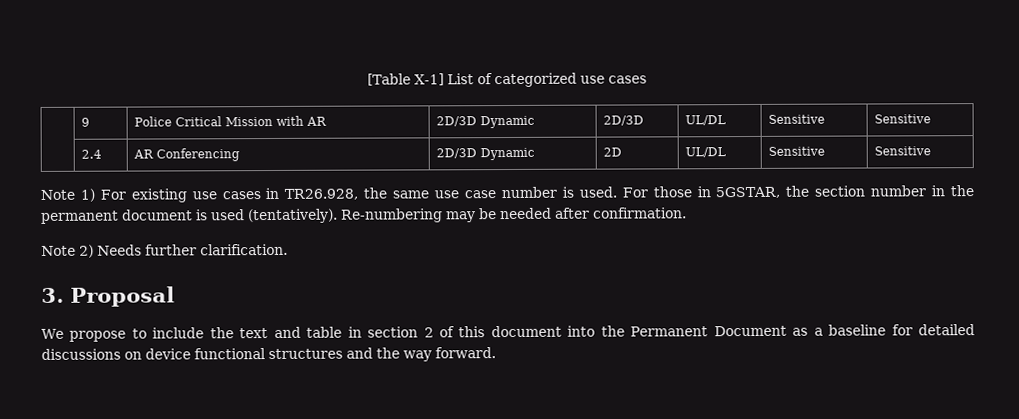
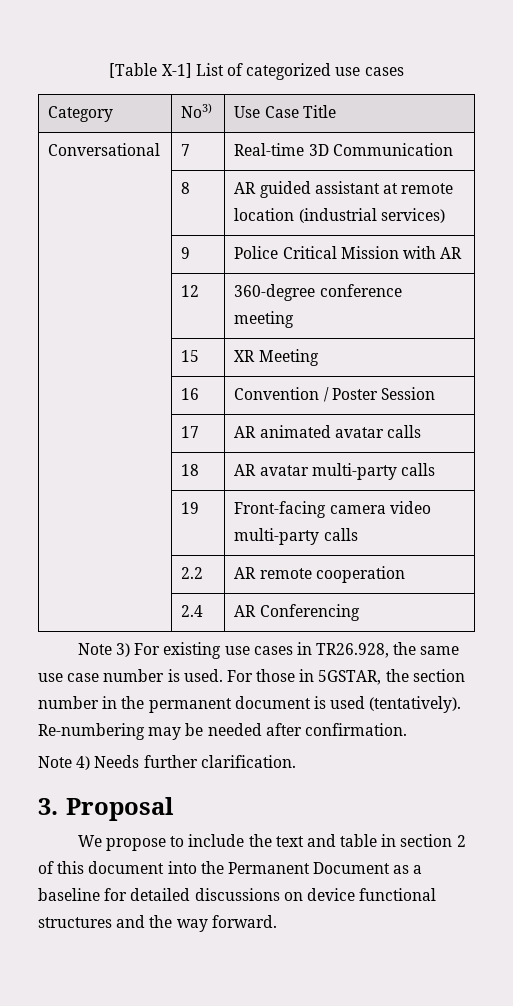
(647, 79) none -> [48,106,114,122] [181,103,213,118] [234,105,336,118] [48,143,161,156] [181,144,191,156] [234,143,453,156] [181,182,191,194] [234,181,454,198] [234,208,445,223] // Category | No3) | Use Case Title // Conversational | 7 | Real-time 3D Communication // | 8 | AR guided assistant at remote location (industrial services)
[436,115,536,129] [603,115,645,126] [685,115,727,126] [768,114,826,124] [874,114,932,124] [81,149,103,159] [133,148,241,162] [436,147,536,161] [603,147,623,157] [685,147,727,158] [768,146,826,156] [874,146,932,156] [40,188,95,202] | 2D/3D Dynamic | 2D/3D | UL/DL | Sensitive | Sensitive // | 2.4 | AR Conferencing | 2D/3D Dynamic | 2D | UL/DL | Sensitive | Sensitive // Note 1) -> [181,285,200,297] [234,284,402,301] [234,311,295,328] [181,350,200,362] [234,349,319,366] [181,388,200,400] [234,387,435,402] [181,426,200,438] [234,425,421,438] [181,464,200,476] [234,463,435,480] [181,502,200,514] [234,501,431,518] [234,528,358,545] [181,567,204,579] [234,566,405,583] [181,605,204,617] [234,604,360,621] [77,643,130,657] // | 12 | 360-degree conference meeting // | 15 | XR Meeting // | 16 | Convention / Poster Session // | 17 | AR animated avatar calls // | 18 | AR avatar multi-party calls // | 19 | Front-facing camera video multi-party calls // | 2.2 | AR remote cooperation // | 2.4 | AR Conferencing // Note 3)
[79,244,94,258] 2) -> [76,756,91,770] 4)

